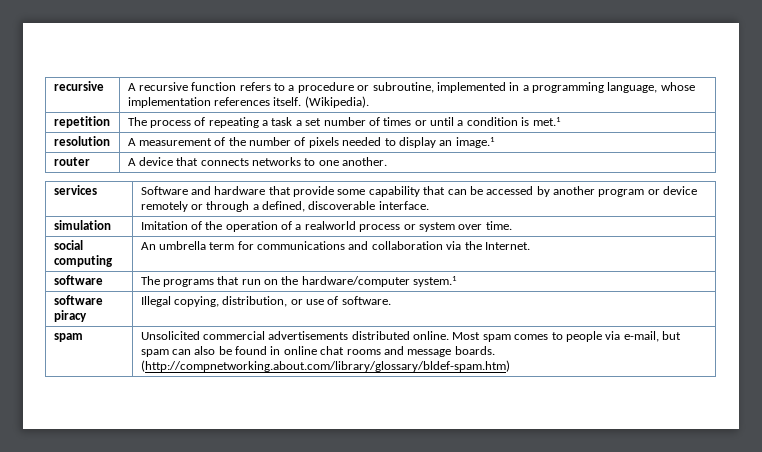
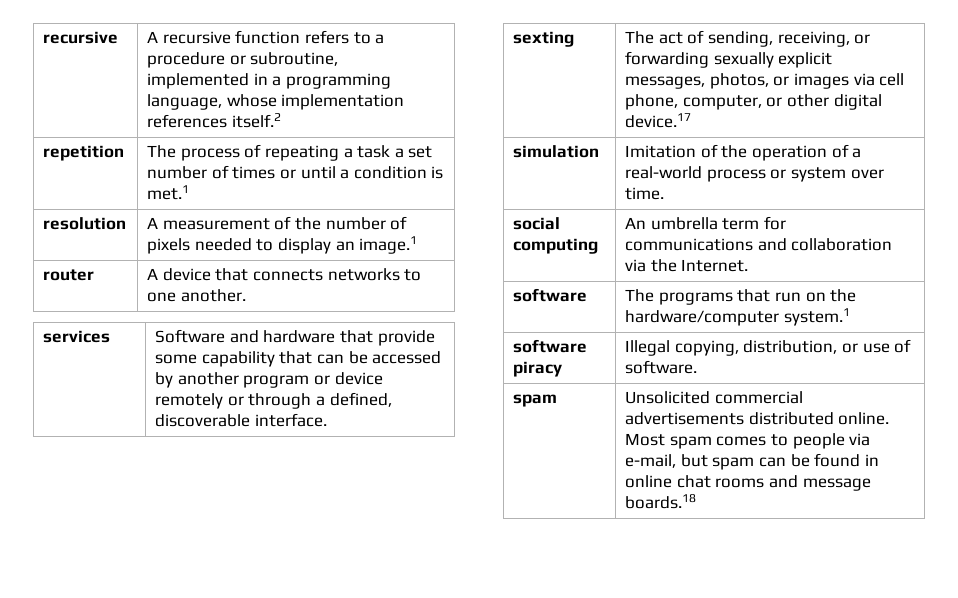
[273,96,369,108] itself. (Wikipedia). -> [231,113,281,128] itself.2
(429, 205) none -> [513,31,575,47] [625,30,871,47] [625,51,833,68] [625,73,905,89] [625,94,882,110] [625,113,692,128] // sexting | The act of sending, receiving, or forwarding sexually explicit messages, photos, or images via cell phone, computer, or other digital device.17
[304,221,356,230] realworld -> [625,166,703,179] real-world
[194,346,216,355] also -> (786, 462) none
[454,346,495,355] [140,360,510,372] boards. (http://compnetworking.about.com/library/glossary/bldef-spam.htm) -> [625,494,697,509] boards.18

